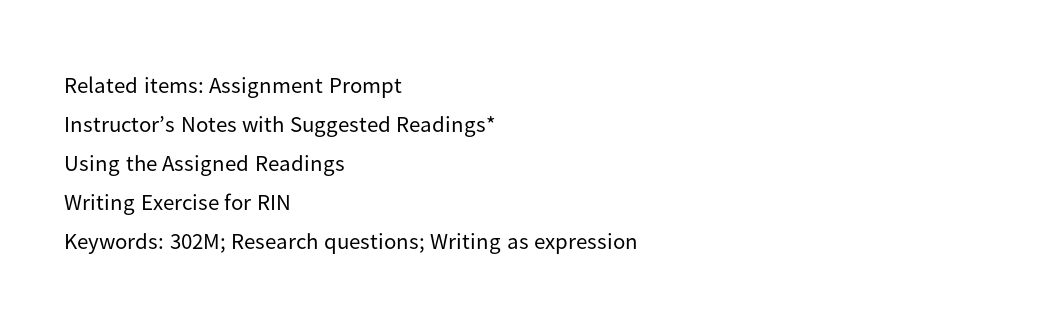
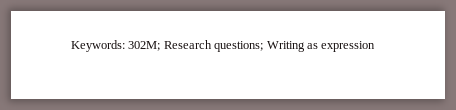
[64,76,402,98] [64,116,497,137] [64,155,345,176] [64,193,291,215] Related items: Assignment Prompt // Instructor’s Notes with Suggested Readings* // Using the Assigned Readings // Writing Exercise for RIN // -> (71, 46) none

